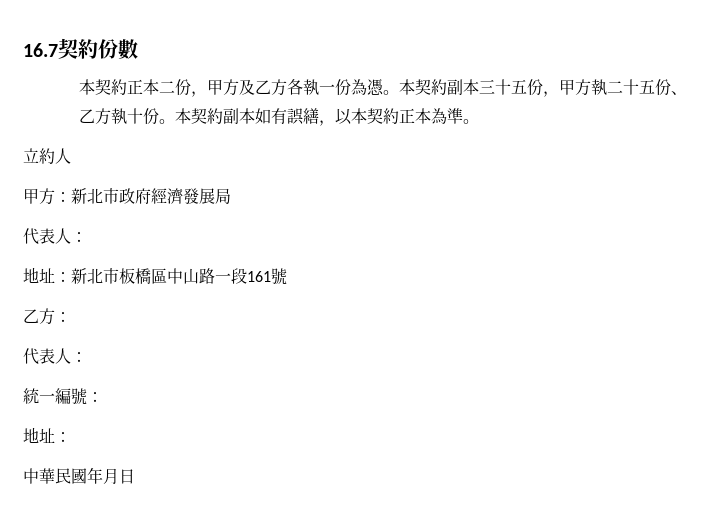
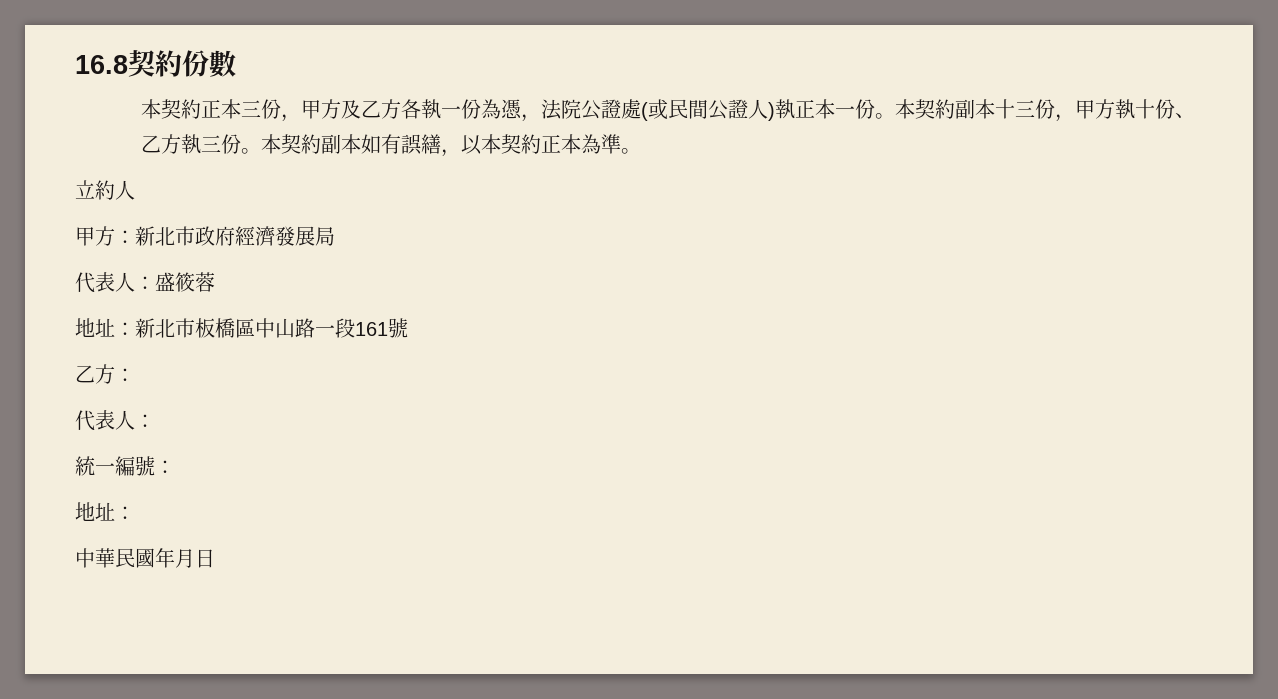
[23,43,58,57] 16.7 -> [75,55,128,74] 16.8
[159,81,176,93] 二 -> [240,100,261,117] 三
[383,79,528,95] 。本契約副本三十五 -> [520,99,1035,122] ，法院公證處(或民間公證人)執正本一份。本契約副本十三
[607,79,656,95] 二十五 -> [1134,99,1155,119] 十
[127,108,144,124] 十 -> [200,135,221,152] 三
(87, 237) none -> [155,272,215,292] 盛筱蓉

